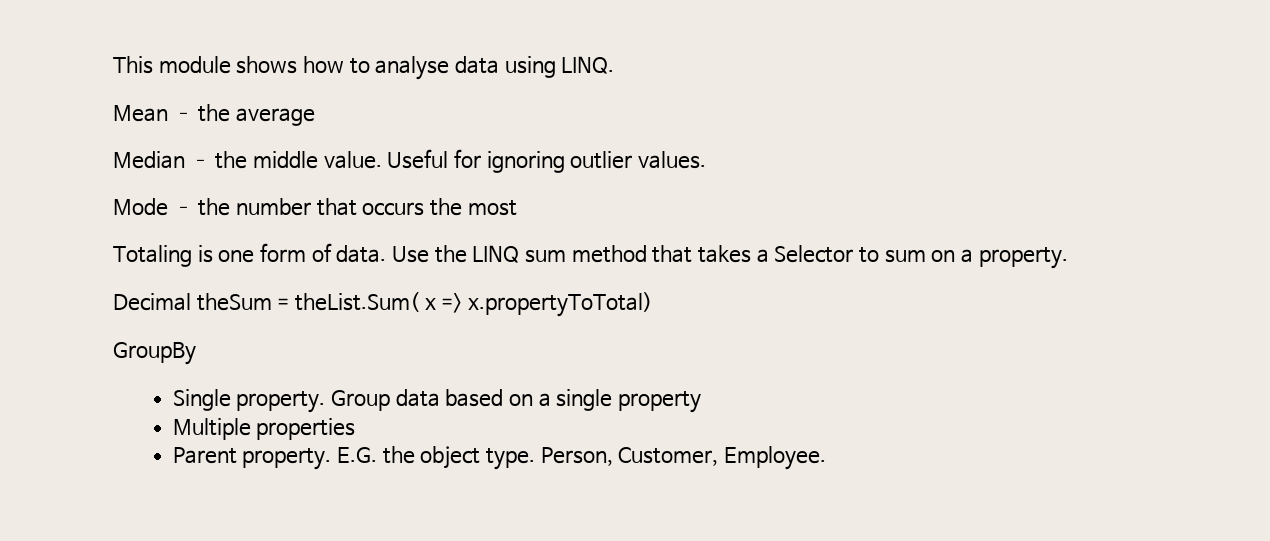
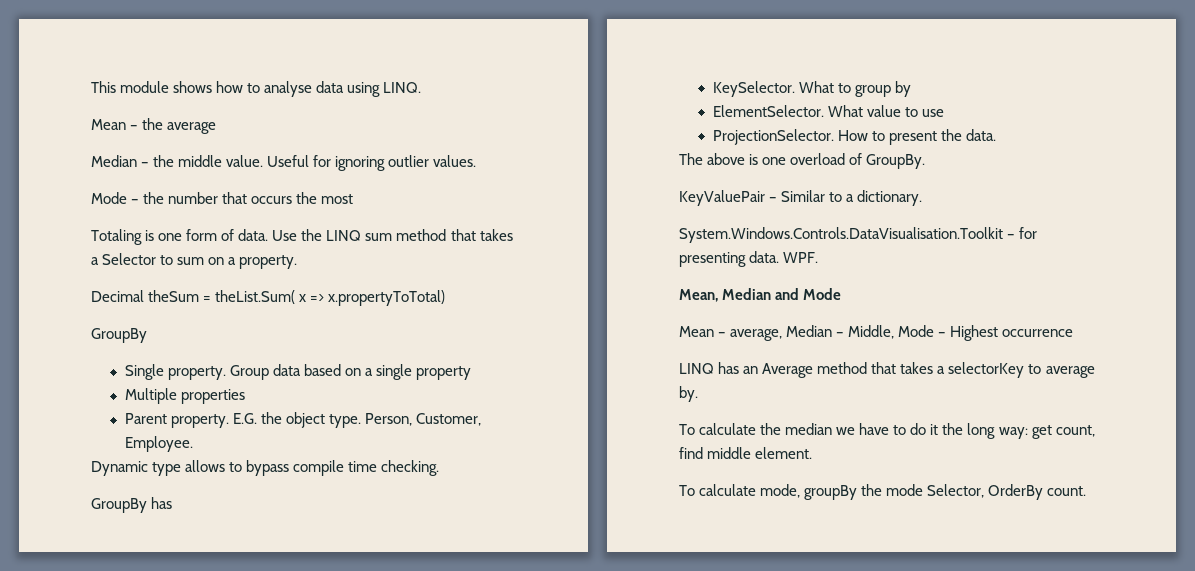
(826, 458) none -> [91,460,440,476] [91,497,173,513] [712,81,912,97] [712,105,945,117] [712,129,997,145] [679,153,926,169] [679,190,923,206] [679,227,1038,243] [679,251,819,267] [679,288,842,302] [679,325,1074,341] [679,362,1095,378] [679,386,698,402] [679,423,1095,439] [679,447,813,459] [679,484,1087,500] // Dynamic type allows to bypass compile time checking. // GroupBy has // KeySelector. What to group by // ElementSelector. What value to use // ProjectionSelector. How to present the data. // The above is one overload of GroupBy. // KeyValuePair – Similar to a dictionary. // System.Windows.Controls.DataVisualisation.Toolkit – for presenting data. WPF. // Mean, Median and Mode // Mean – average, Median – Middle, Mode – Highest occurrence // LINQ has an Average method that takes a selectorKey to average by. // To calculate the median we have to do it the long way: get count, find middle element. // To calculate mode, groupBy the mode Selector, OrderBy count.

